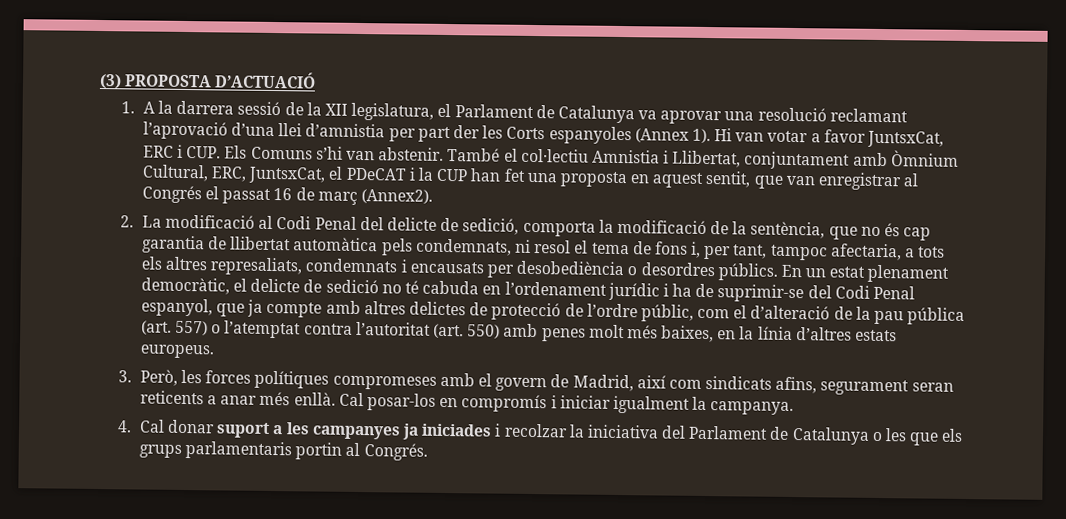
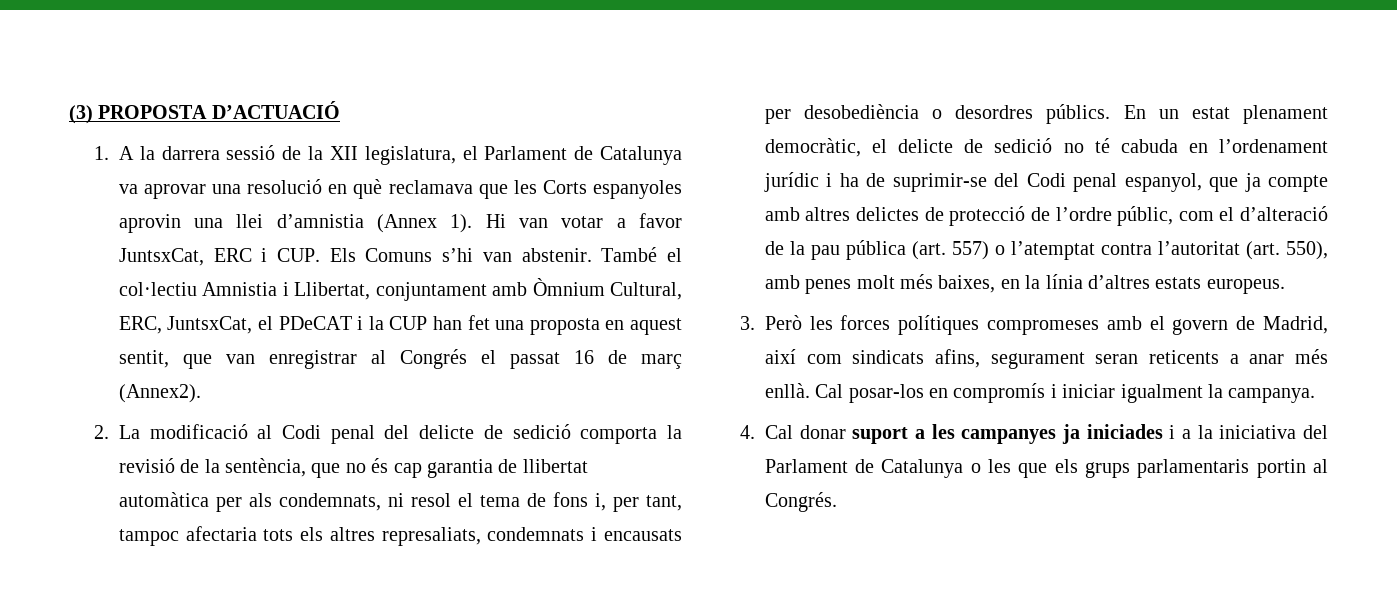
[829,108,908,123] [142,121,632,145] reclamant l’aprovació d’una llei d’amnistia per part der les Corts espanyoles -> [328,179,682,199] [118,214,364,233] en què reclamava que les Corts espanyoles aprovin una llei d’amnistia
[314,216,357,230] Penal -> [330,425,375,444] penal
[462,218,520,235] sedició, -> [512,424,571,439] sedició
[616,219,707,234] modificació -> [118,458,175,473] revisió
[381,238,413,256] pels -> [215,493,272,512] per als
[830,243,916,261] afectaria, a -> [185,526,257,541] afectaria
[873,285,916,300] Penal -> [1073,173,1118,192] penal
[467,324,501,339] 550) -> [1286,241,1328,260] 550),
[139,369,178,386] Però, -> [764,315,802,330] Però
[503,423,568,438] recolzar -> [1181,429,1191,439] a

